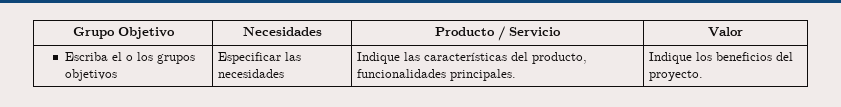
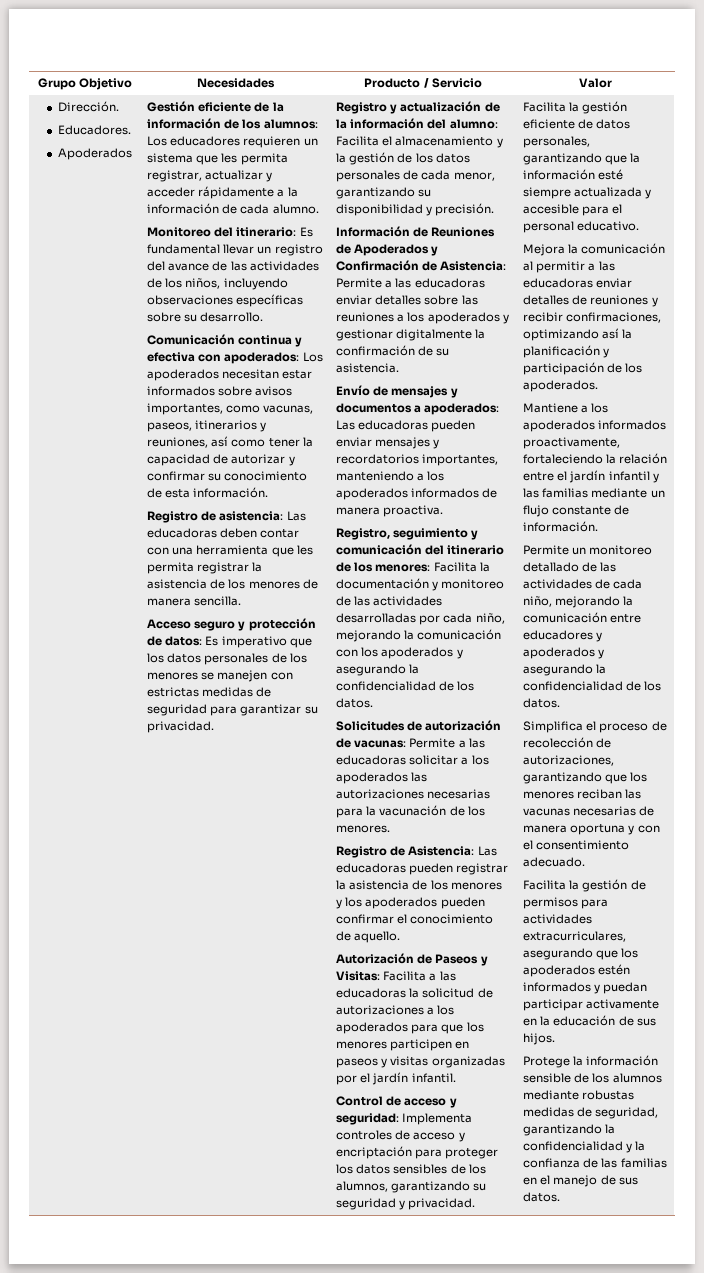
[65,52,196,64] [65,69,118,81] [218,52,302,64] [218,69,285,78] [357,52,588,64] [357,69,517,81] [649,52,794,64] [649,70,704,81] Escriba el o los grupos objetivos | Especificar las necesidades | Indique las características del producto, funcionalidades principales. | Indique los beneficios del proyecto. -> [57,101,119,112] [57,125,131,135] [57,148,132,160] [147,101,284,112] [147,118,318,129] [147,136,318,148] [147,153,288,165] [147,170,273,182] [147,186,298,199] [147,203,319,214] [147,227,313,237] [147,244,323,256] [147,261,319,271] [147,278,288,290] [147,294,304,307] [147,312,264,322] [147,334,303,347] [147,352,323,364] [147,369,313,381] [147,386,293,396] [147,403,314,415] [147,420,267,432] [147,436,313,448] [147,454,295,466] [147,471,308,481] [147,487,269,498] [147,511,306,523] [147,528,300,538] [147,545,313,557] [147,562,263,574] [147,579,318,589] [147,596,242,606] [147,618,316,631] [147,636,312,648] [147,653,307,665] [147,670,293,682] [147,687,272,697] [147,704,318,716] [147,721,215,733] [336,101,500,114] [336,118,498,129] [336,136,503,148] [336,152,470,165] [336,170,495,182] [336,187,432,199] [336,203,495,216] [336,226,496,237] [336,244,439,256] [336,260,507,271] [336,278,485,288] [336,295,478,305] [336,312,509,324] [336,329,486,341] [336,345,450,356] [336,363,400,373] [336,385,458,398] [336,403,500,415] [336,420,476,432] [336,437,440,449] [336,454,499,466] [336,471,445,481] [336,488,498,500] [336,505,444,517] [336,528,479,540] [336,544,505,555] [336,562,490,572] [336,578,505,591] [336,596,443,606] [336,613,505,625] [336,629,502,642] [336,647,463,659] [336,664,420,676] [336,681,475,691] [336,698,374,708] [336,720,502,731] [336,738,485,748] [336,755,489,765] [336,772,428,784] [336,789,491,799] [336,805,485,818] [336,825,391,833] [336,846,497,858] [336,863,509,875] [336,880,502,890] [336,897,485,909] [336,914,494,924] [336,931,401,943] [336,953,488,966] [336,971,456,981] [336,988,493,998] [336,1005,455,1015] [336,1022,484,1034] [336,1039,470,1051] [336,1056,505,1068] [336,1072,456,1085] [336,1096,457,1108] [336,1113,473,1125] [336,1130,465,1142] [336,1146,499,1159] [336,1164,486,1174] [336,1181,487,1193] [336,1198,476,1210] [523,101,628,114] [523,119,631,129] [523,136,591,148] [523,153,641,165] [523,169,624,180] [523,187,652,199] [523,204,623,216] [523,221,640,233] [523,243,666,256] [523,261,615,273] [523,278,633,288] [523,295,658,307] [523,312,662,323] [523,328,633,341] [523,345,610,358] [523,362,643,375] [523,380,599,392] [523,403,609,413] [523,420,667,432] [523,437,621,449] [523,453,668,464] [523,470,659,483] [523,488,665,498] [523,505,630,517] [523,521,599,532] [523,545,653,555] [523,562,617,572] [523,579,643,589] [523,596,634,608] [523,612,642,623] [523,630,603,642] [523,647,605,659] [523,664,607,676] [523,681,662,691] [523,698,561,708] [523,721,667,733] [523,737,612,748] [523,755,615,766] [523,772,648,784] [523,789,642,799] [523,806,655,816] [523,824,660,835] [523,840,630,850] [523,857,586,867] [523,879,646,892] [523,897,609,909] [523,914,593,924] [523,931,627,942] [523,948,639,960] [523,964,631,977] [523,982,648,994] [523,999,660,1011] [523,1015,656,1026] [523,1033,556,1045] [523,1055,659,1068] [523,1073,662,1083] [523,1090,635,1100] [523,1107,659,1119] [523,1124,616,1136] [523,1141,646,1153] [523,1158,667,1168] [523,1175,638,1187] [523,1192,561,1202] Dirección. // Educadores. // Apoderados | Gestión eficiente de la información de los alumnos: Los educadores requieren un sistema que les permita registrar, actualizar y acceder rápidamente a la información de cada alumno. // Monitoreo del itinerario: Es fundamental llevar un registro del avance de las actividades de los niños, incluyendo observaciones específicas sobre su desarrollo. // Comunicación continua y efectiva con apoderados: Los apoderados necesitan estar informados sobre avisos importantes, como vacunas, paseos, itinerarios y reuniones, así como tener la capacidad de autorizar y confirmar su conocimiento de esta información. // Registro de asistencia: Las educadoras deben contar con una herramienta que les permita registrar la asistencia de los menores de manera sencilla. // Acceso seguro y protección de datos: Es imperativo que los datos personales de los menores se manejen con estrictas medidas de seguridad para garantizar su privacidad. | Registro y actualización de la información del alumno: Facilita el almacenamiento y la gestión de los datos personales de cada menor, garantizando su disponibilidad y precisión. // Información de Reuniones de Apoderados y Confirmación de Asistencia: Permite a las educadoras enviar detalles sobre las reuniones a los apoderados y gestionar digitalmente la confirmación de su asistencia. // Envío de mensajes y documentos a apoderados: Las educadoras pueden enviar mensajes y recordatorios importantes, manteniendo a los apoderados informados de manera proactiva. // Registro, seguimiento y comunicación del itinerario de los menores: Facilita la documentación y monitoreo de las actividades desarrolladas por cada niño, mejorando la comunicación con los apoderados y asegurando la confidencialidad de los datos. // Solicitudes de autorización de vacunas: Permite a las educadoras solicitar a los apoderados las autorizaciones necesarias para la vacunación de los menores. // Registro de Asistencia: Las educadoras pueden registrar la asistencia de los menores y los apoderados pueden confirmar el conocimiento de aquello. // Autorización de Paseos y Visitas: Facilita a las educadoras la solicitud de autorizaciones a los apoderados para que los menores participen en paseos y visitas organizadas por el jardín infantil. // Control de acceso y seguridad: Implementa controles de acceso y encriptación para proteger los datos sensibles de los alumnos, garantizando su seguridad y privacidad. | Facilita la gestión eficiente de datos personales, garantizando que la información esté siempre actualizada y accesible para el personal educativo. // Mejora la comunicación al permitir a las educadoras enviar detalles de reuniones y recibir confirmaciones, optimizando así la planificación y participación de los apoderados. // Mantiene a los apoderados informados proactivamente, fortaleciendo la relación entre el jardín infantil y las familias mediante un flujo constante de información. // Permite un monitoreo detallado de las actividades de cada niño, mejorando la comunicación entre educadores y apoderados y asegurando la confidencialidad de los datos. // Simplifica el proceso de recolección de autorizaciones, garantizando que los menores reciban las vacunas necesarias de manera oportuna y con el consentimiento adecuado. // Facilita la gestión de permisos para actividades extracurriculares, asegurando que los apoderados estén informados y puedan participar activamente en la educación de sus hijos. // Protege la información sensible de los alumnos mediante robustas medidas de seguridad, garantizando la confidencialidad y la confianza de las familias en el manejo de sus datos.

